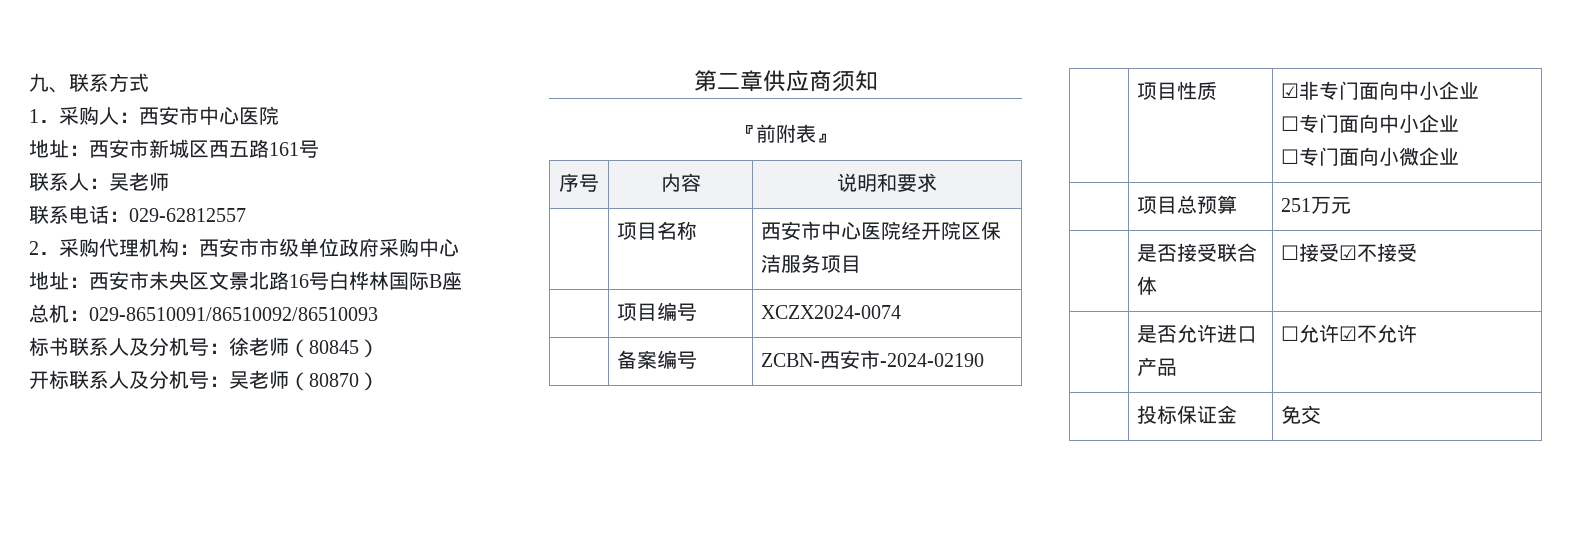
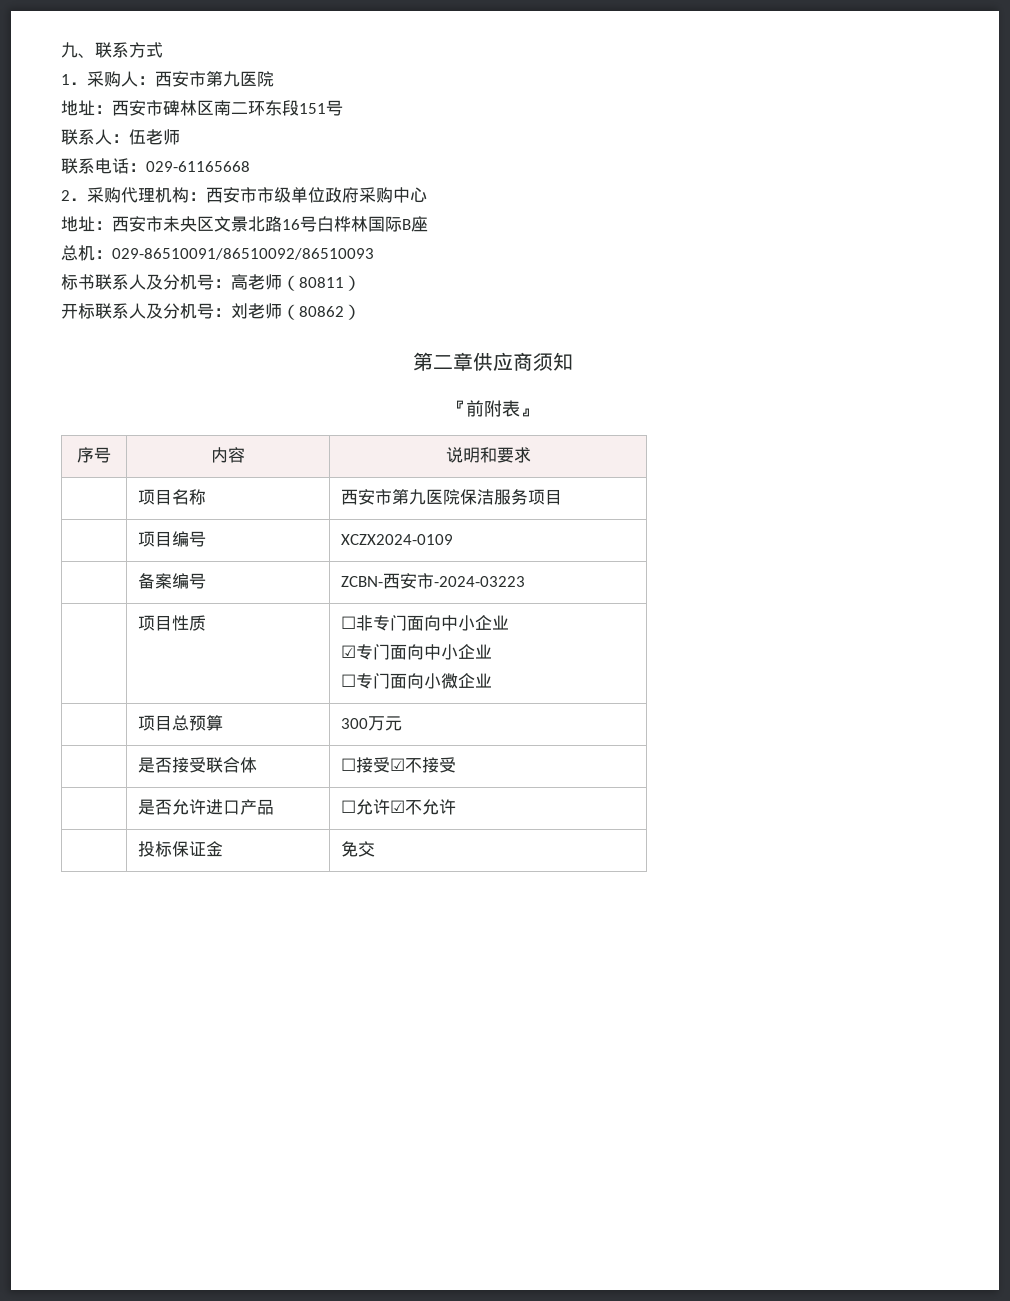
[199,106,239,125] 中心 -> [206,71,240,87] 第九
[149,139,299,158] 新城区西五路161 -> [163,100,326,116] 碑林区南二环东段151
[109,173,129,191] 吴 -> [129,129,146,145] 伍
[129,208,246,222] 029-62812557 -> [146,161,250,172] 029-61165668
[229,337,359,358] 徐老师（80845 -> [231,274,344,291] 高老师（80811
[229,370,359,391] 吴老师（80870 -> [231,303,344,320] 刘老师（80862
[820,221,981,240] 中心医院经开院区 -> [392,489,461,505] 第九医院
[760,305,901,319] XCZX2024-0074 -> [341,534,454,545] XCZX2024-0109
[879,353,984,367] -2024-02190 -> [434,576,526,587] -2024-03223
[1280,83,1299,98] ☑ -> [341,616,357,629] ☐
[1280,116,1299,131] ☐ -> [341,645,357,658] ☑
[1280,198,1311,212] 251 -> [341,718,369,729] 300

